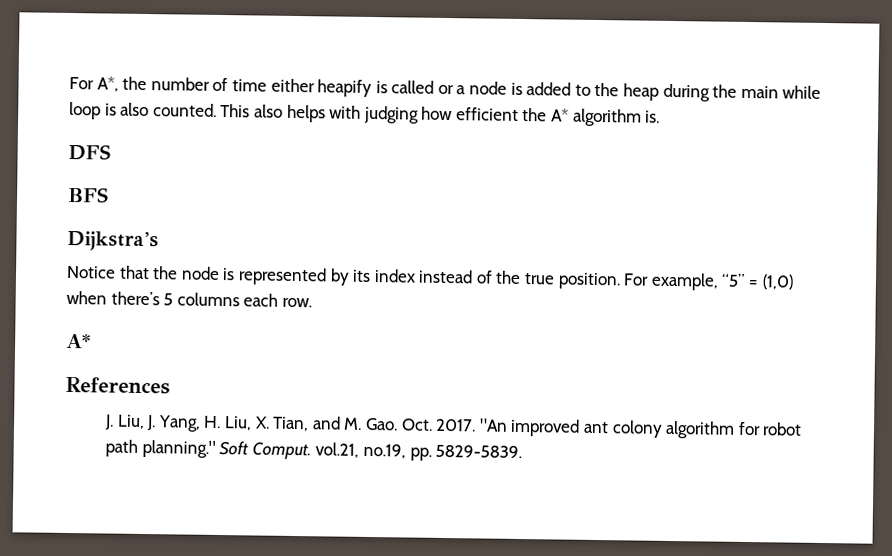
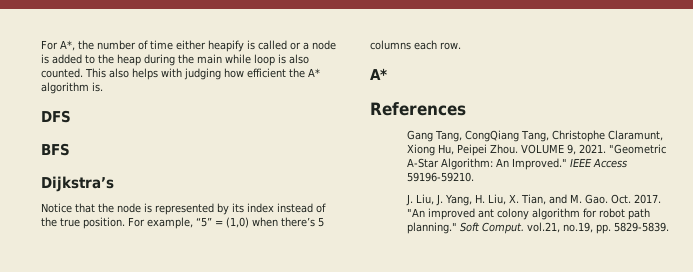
(170, 385) none -> [406,130,664,142] [406,144,666,156] [406,158,627,170] [406,172,474,182] // Gang Tang, CongQiang Tang, Christophe Claramunt, Xiong Hu, Peipei Zhou. VOLUME 9, 2021. "Geometric A-Star Algorithm: An Improved." IEEE Access 59196-59210.

